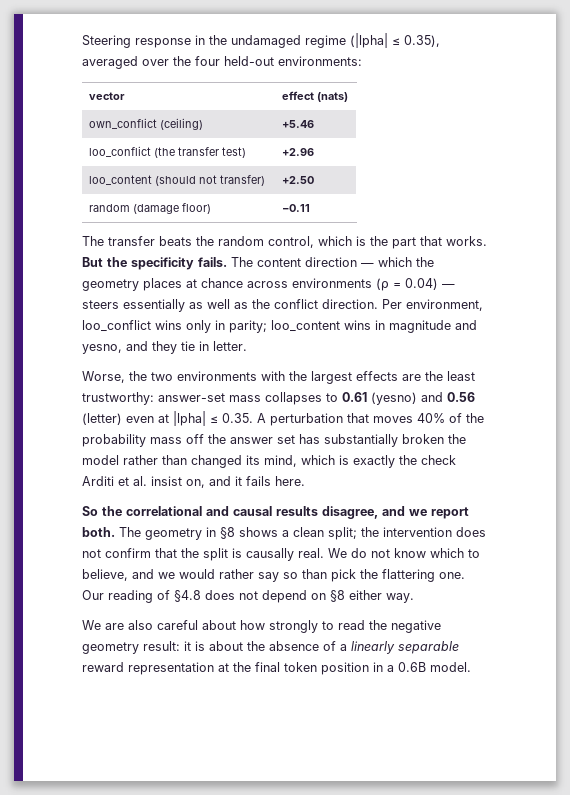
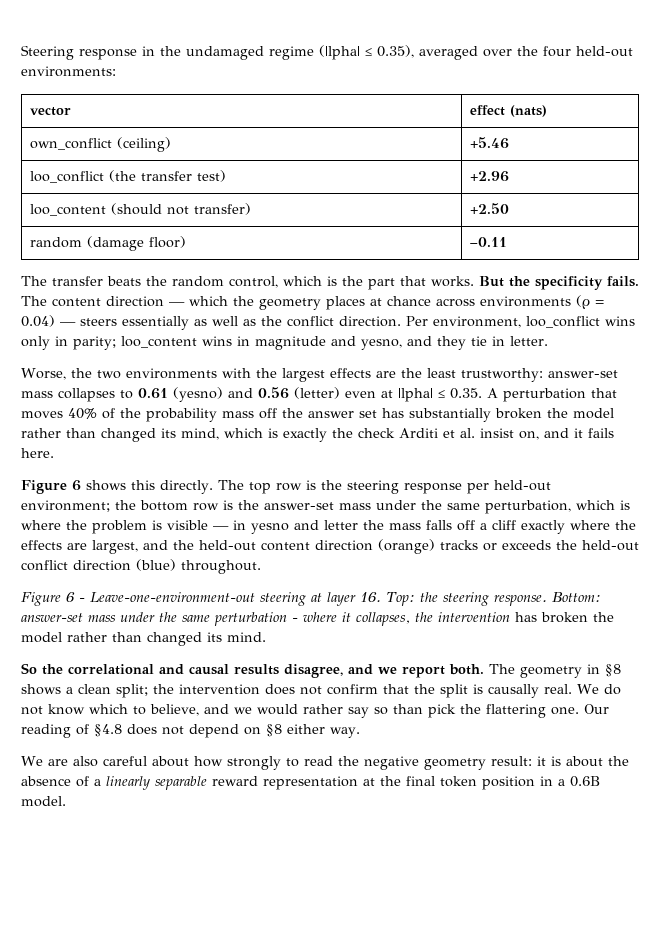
(305, 481) none -> [21,480,551,494] [21,500,630,514] [21,520,636,534] [21,539,639,554] [21,559,261,574] [21,592,601,606] [21,612,614,626] [21,632,266,646] // Figure 6 shows this directly. The top row is the steering response per held-out environment; the bottom row is the answer-set mass under the same perturbation, which is where the problem is visible — in yesno and letter the mass falls off a cliff exactly where the effects are largest, and the held-out content direction (orange) tracks or exceeds the held-out conflict direction (blue) throughout. // Figure 6 - Leave-one-environment-out steering at layer 16. Top: the steering response. Bottom: answer-set mass under the same perturbation - where it collapses, the intervention has broken the model rather than changed its mind.

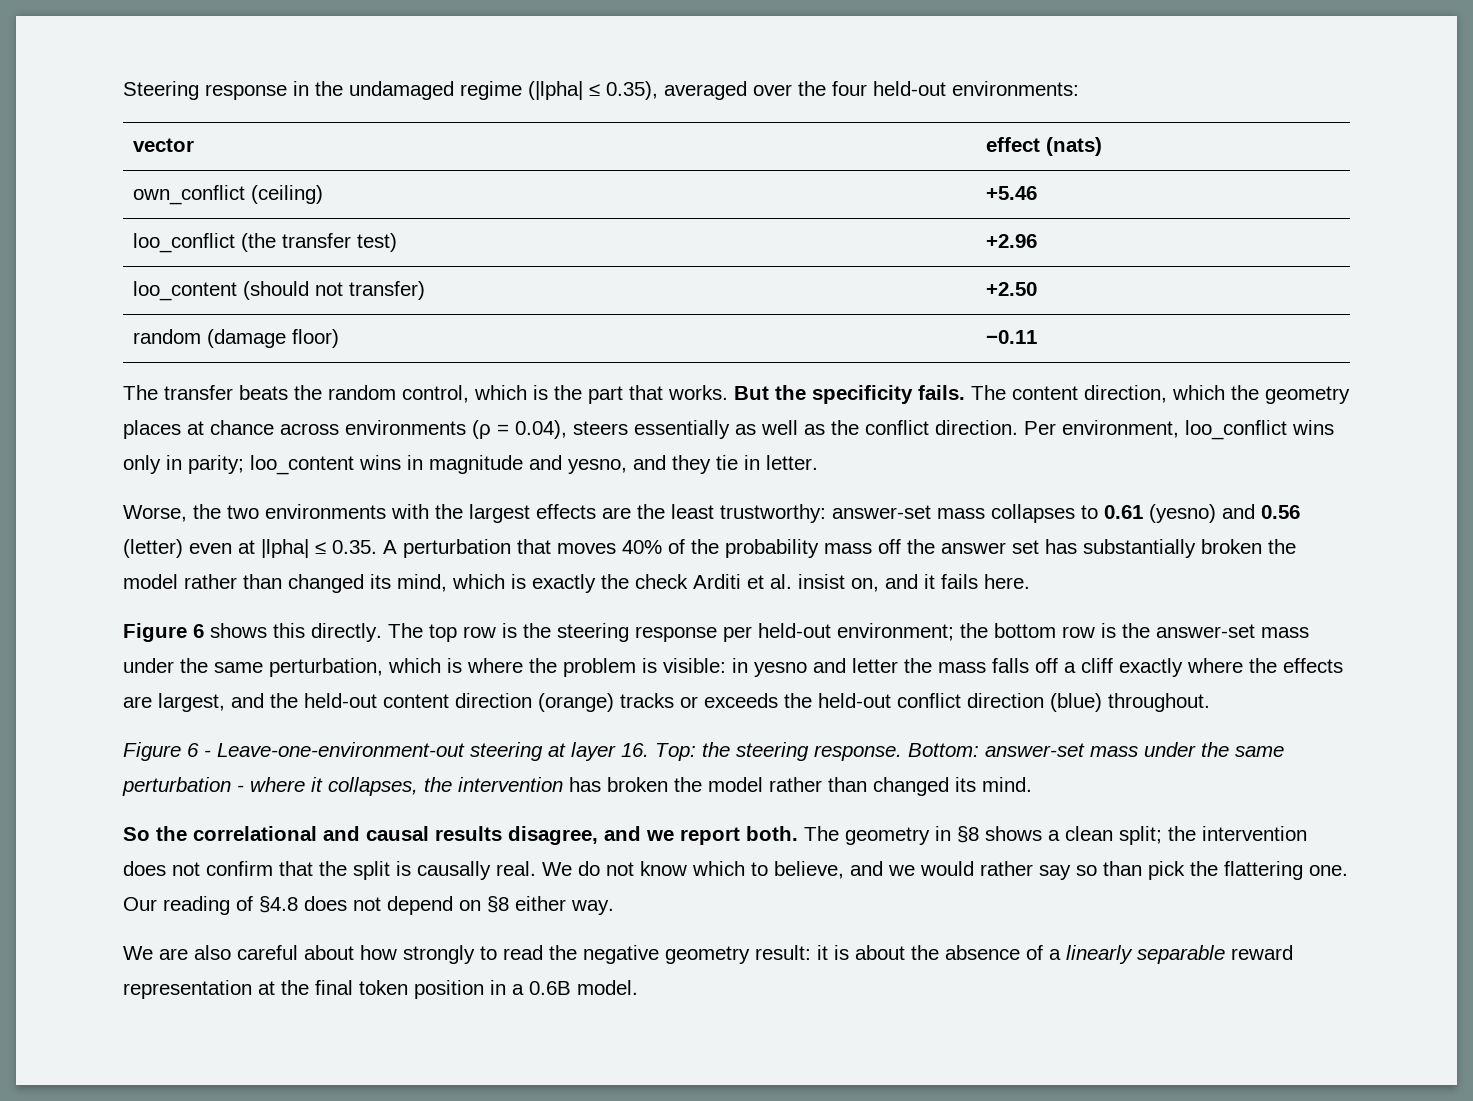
[106,296,185,307] direction — -> [1084,385,1167,403] direction,
[21,315,76,327] 0.04) — -> [515,420,567,439] 0.04),
[167,520,229,530] visible — -> [663,658,726,673] visible:

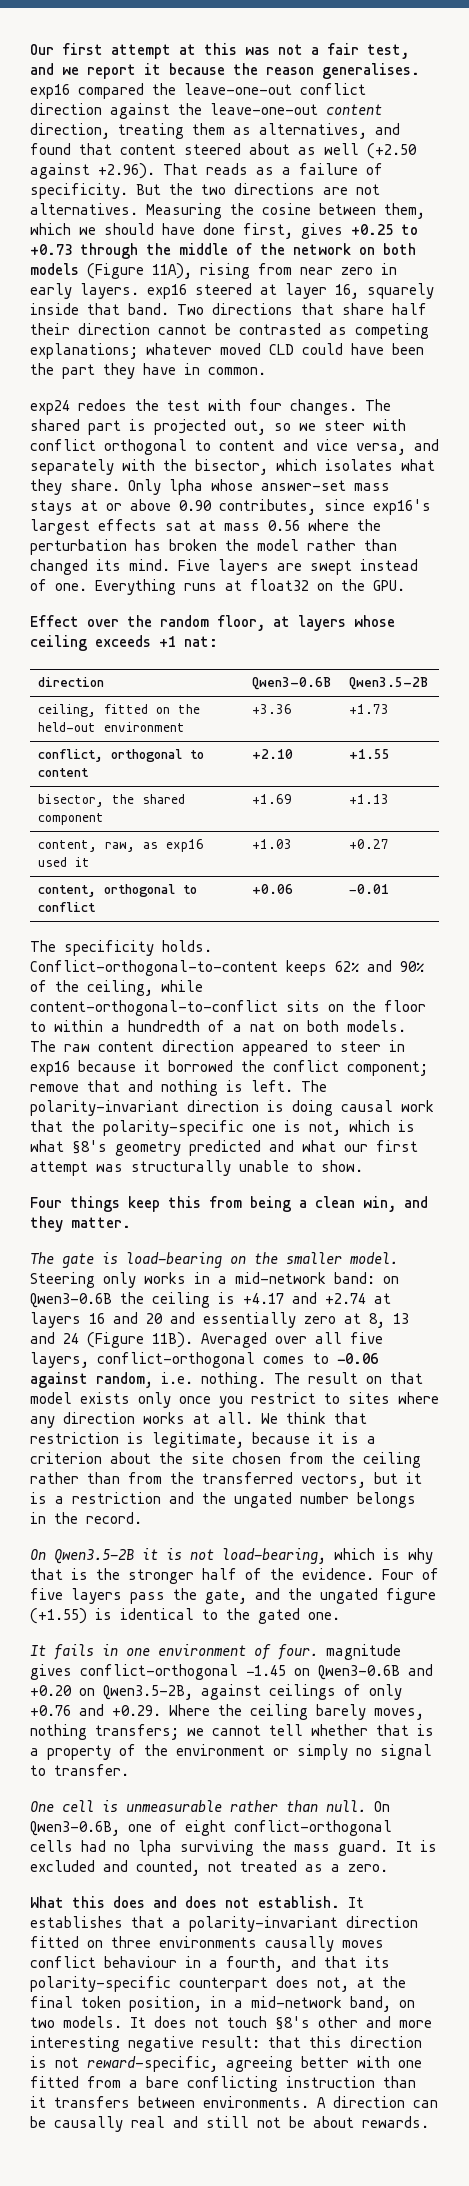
[123,81,1079,100] [133,138,195,152] [986,137,1103,156] [133,185,324,205] [986,186,1038,200] [133,233,398,253] [986,234,1038,248] [133,281,426,301] [986,282,1038,296] [133,329,340,348] [986,330,1038,344] [123,385,1350,404] [123,420,1334,440] [123,455,818,475] [123,504,1300,523] [123,539,1296,558] [123,574,1030,593] [123,623,1309,642] [123,658,1343,677] [123,693,1210,712] [123,742,1284,761] [122,777,563,796] Steering response in the undamaged regime (|lpha| ≤ 0.35), averaged over the four held-out environments: // vector | effect (nats) // own_conflict (ceiling) | +5.46 // loo_conflict (the transfer test) | +2.96 // loo_content (should not transfer) | +2.50 // random (damage floor) | −0.11 // The transfer beats the random control, which is the part that works. But the specificity fails. The content direction, which the geometry places at chance across environments (ρ = 0.04), steers essentially as well as the conflict direction. Per environment, loo_conflict wins only in parity; loo_content wins in magnitude and yesno, and they tie in letter. // Worse, the two environments with the largest effects are the least trustworthy: answer-set mass collapses to 0.61 (yesno) and 0.56 (letter) even at |lpha| ≤ 0.35. A perturbation that moves 40% of the probability mass off the answer set has substantially broken the model rather than changed its mind, which is exactly the check Arditi et al. insist on, and it fails here. // Figure 6 shows this directly. The top row is the steering response per held-out environment; the bottom row is the answer-set mass under the same perturbation, which is where the problem is visible: in yesno and letter the mass falls off a cliff exactly where the effects are largest, and the held-out content direction (orange) tracks or exceeds the held-out conflict direction (blue) throughout. // Figure 6 - Leave-one-environment-out steering at layer 16. Top: the steering response. Bottom: answer-set mass under the same perturbation - where it collapses, the intervention -> [30,43,409,59] [30,63,420,79] [30,83,366,99] [30,103,382,119] [30,123,400,139] [30,143,417,159] [30,163,383,179] [30,183,380,199] [30,203,425,219] [30,223,418,239] [30,243,416,259] [30,263,397,279] [30,283,434,299] [30,303,427,315] [30,323,429,339] [30,343,424,359] [30,363,266,379] [30,399,391,415] [30,419,406,435] [30,439,439,455] [30,459,435,475] [30,479,390,495] [30,499,431,515] [30,519,381,535] [30,539,127,555] Our first attempt at this was not a fair test, and we report it because the reason generalises. exp16 compared the leave-one-out conflict direction against the leave-one-out content direction, treating them as alternatives, and found that content steered about as well (+2.50 against +2.96). That reads as a failure of specificity. But the two directions are not alternatives. Measuring the cosine between them, which we should have done first, gives +0.25 to +0.73 through the middle of the network on both models (Figure 11A), rising from near zero in early layers. exp16 steered at layer 16, squarely inside that band. Two directions that share half their direction cannot be contrasted as competing explanations; whatever moved CLD could have been the part they have in common. // exp24 redoes the test with four changes. The shared part is projected out, so we steer with conflict orthogonal to content and vice versa, and separately with the bisector, which isolates what they share. Only lpha whose answer-set mass stays at or above 0.90 contributes, since exp16's largest effects sat at mass 0.56 where the perturbation
[123,826,1307,845] [123,861,1348,880] [123,896,614,915] [123,945,1293,964] [123,980,252,999] // So the correlational and causal results disagree, and we report both. The geometry in §8 shows a clean split; the intervention does not confirm that the split is causally real. We do not know which to believe, and we would rather say so than pick the flattering one. Our reading of §4.8 does not depend on §8 either way. // We are also careful about how strongly to read the negative geometry result: it is about the absence of a linearly separable reward representation -> [178,559,418,575] [30,579,405,595] [30,615,395,631] [30,635,218,651] [38,677,105,687] [252,677,332,690] [349,677,429,690] [38,704,201,717] [38,722,186,732] [252,704,293,714] [349,704,390,714] [38,749,205,762] [38,768,90,777] [252,749,294,759] [349,749,391,759] [38,794,186,807] [38,813,105,825] [252,794,293,804] [349,794,390,804] [38,839,205,852] [38,857,91,867] [252,839,293,849] [349,839,390,849] [38,884,198,897] [38,902,97,912] [252,884,294,894] [349,884,390,894] [30,940,212,956] [30,960,424,976] [30,980,203,996] [30,1000,426,1016] [30,1020,406,1032] [30,1040,405,1056] [30,1060,428,1076] [30,1080,327,1096] [30,1100,434,1116] [30,1120,415,1136] [30,1140,418,1156] [30,1160,363,1176] [30,1196,428,1212] [30,1216,131,1232] [30,1252,398,1268] [30,1272,399,1288] [30,1292,391,1308] [30,1312,409,1328] [30,1332,383,1348] [30,1352,378,1368] [30,1372,423,1388] [30,1392,439,1408] [30,1412,367,1428] [30,1432,376,1448] [30,1452,421,1468] [30,1472,422,1488] [30,1492,416,1508] [30,1512,142,1524] [30,1548,433,1564] [30,1568,439,1584] [30,1588,436,1604] [30,1608,340,1624] [30,1644,401,1660] [30,1664,433,1680] [30,1684,402,1700] [30,1704,424,1720] [30,1724,434,1740] [30,1744,432,1760] [30,1764,129,1776] [30,1800,390,1812] [30,1820,392,1836] [30,1840,437,1856] [30,1860,388,1876] [30,1896,364,1908] [30,1916,418,1932] [30,1936,384,1952] [30,1956,390,1972] [30,1976,349,1992] Five layers are swept instead of one. Everything runs at float32 on the GPU. // Effect over the random floor, at layers whose ceiling exceeds +1 nat: // direction | Qwen3-0.6B | Qwen3.5-2B // ceiling, fitted on the held-out environment | +3.36 | +1.73 // conflict, orthogonal to content | +2.10 | +1.55 // bisector, the shared component | +1.69 | +1.13 // content, raw, as exp16 used it | +1.03 | +0.27 // content, orthogonal to conflict | +0.06 | −0.01 // The specificity holds. Conflict-orthogonal-to-content keeps 62% and 90% of the ceiling, while content-orthogonal-to-conflict sits on the floor to within a hundredth of a nat on both models. The raw content direction appeared to steer in exp16 because it borrowed the conflict component; remove that and nothing is left. The polarity-invariant direction is doing causal work that the polarity-specific one is not, which is what §8's geometry predicted and what our first attempt was structurally unable to show. // Four things keep this from being a clean win, and they matter. // The gate is load-bearing on the smaller model. Steering only works in a mid-network band: on Qwen3-0.6B the ceiling is +4.17 and +2.74 at layers 16 and 20 and essentially zero at 8, 13 and 24 (Figure 11B). Averaged over all five layers, conflict-orthogonal comes to −0.06 against random, i.e. nothing. The result on that model exists only once you restrict to sites where any direction works at all. We think that restriction is legitimate, because it is a criterion about the site chosen from the ceiling rather than from the transferred vectors, but it is a restriction and the ungated number belongs in the record. // On Qwen3.5-2B it is not load-bearing, which is why that is the stronger half of the evidence. Four of five layers pass the gate, and the ungated figure (+1.55) is identical to the gated one. // It fails in one environment of four. magnitude gives conflict-orthogonal −1.45 on Qwen3-0.6B and +0.20 on Qwen3.5-2B, against ceilings of only +0.76 and +0.29. Where the ceiling barely moves, nothing transfers; we cannot tell whether that is a property of the environment or simply no signal to transfer. // One cell is unmeasurable rather than null. On Qwen3-0.6B, one of eight conflict-orthogonal cells had no lpha surviving the mass guard. It is excluded and counted, not treated as a zero. // What this does and does not establish. It establishes that a polarity-invariant direction fitted on three environments causally moves conflict behaviour in a fourth, and that its polarity-specific counterpart does not,
[414,980,638,999] position in a 0.6B model. -> [129,1996,415,2012] [30,2016,432,2030] [30,2036,422,2052] [30,2056,422,2072] [30,2076,416,2092] [30,2096,438,2108] [30,2116,429,2132] position, in a mid-network band, on two models. It does not touch §8's other and more interesting negative result: that this direction is not reward-specific, agreeing better with one fitted from a bare conflicting instruction than it transfers between environments. A direction can be causally real and still not be about rewards.

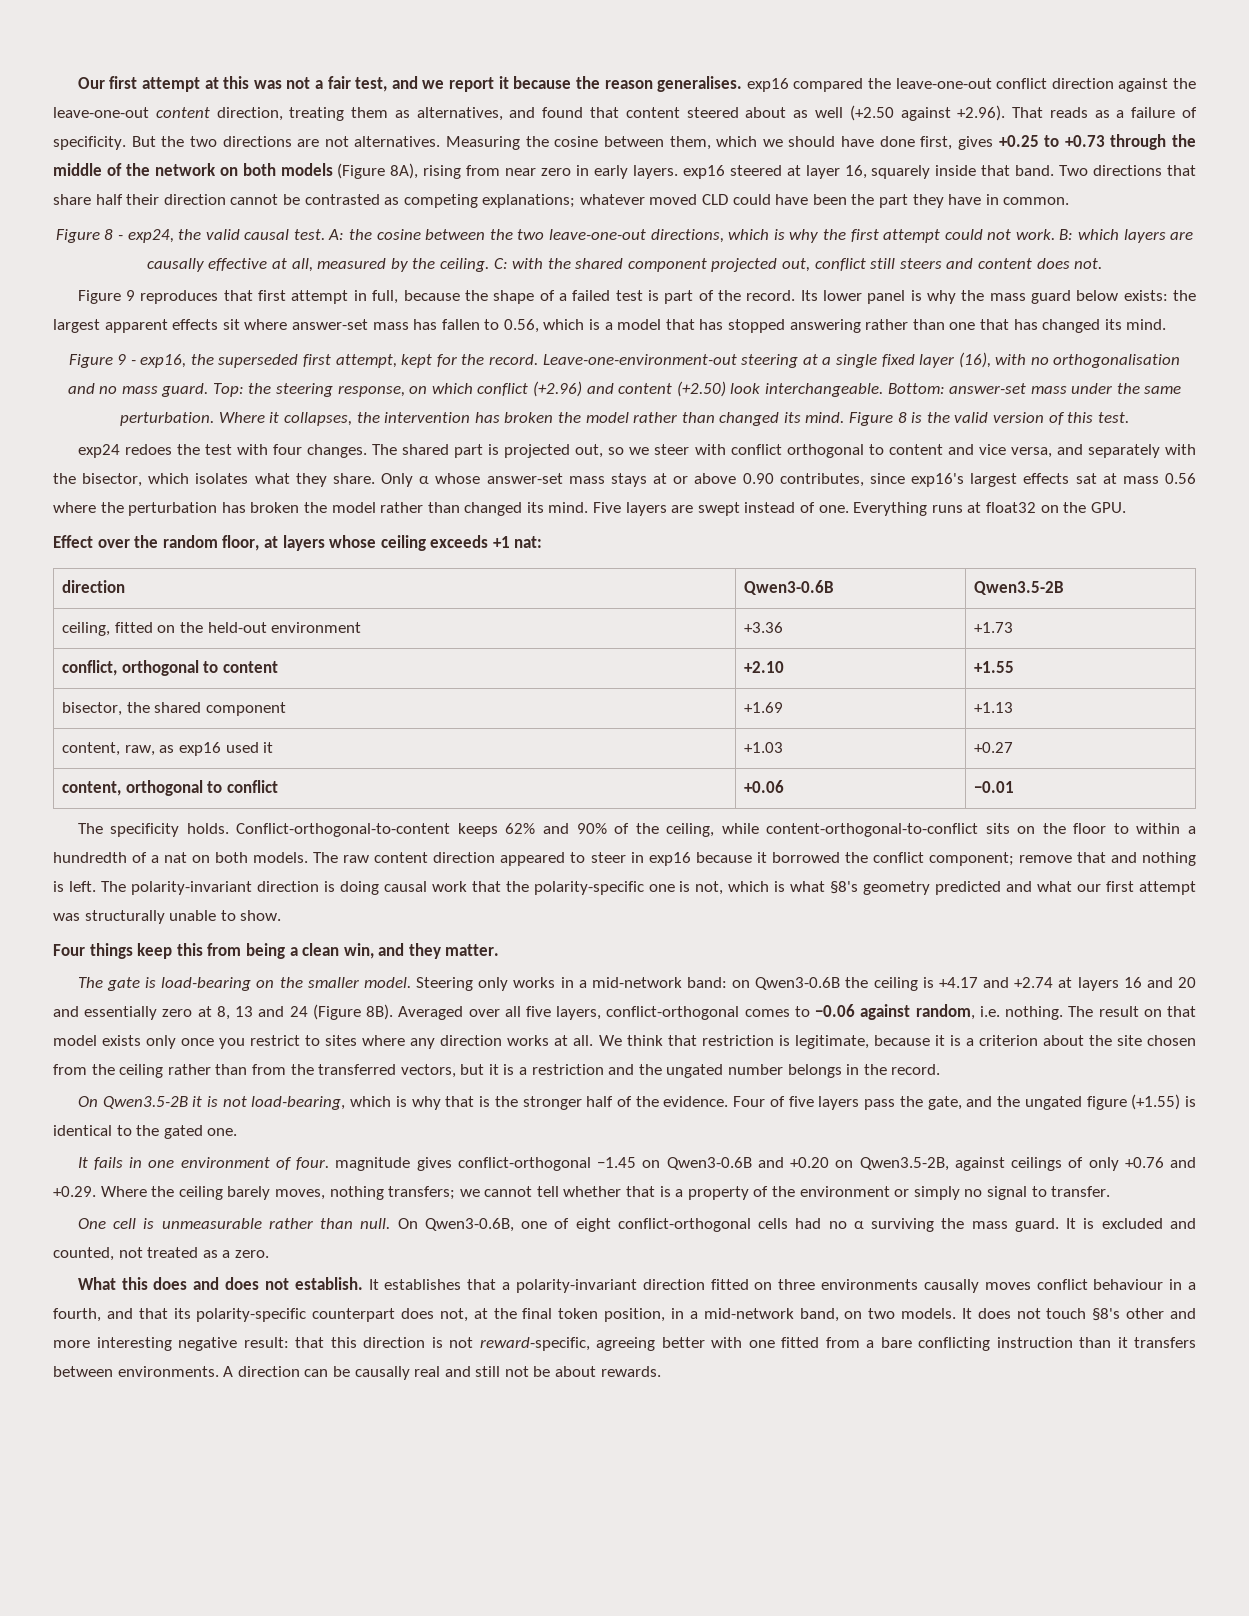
[152,263,192,279] 11A), -> [390,163,419,179] 8A),
(266, 371) none -> [55,229,1194,243] [146,258,1103,272] [77,290,1196,304] [53,319,1167,333] [68,352,1181,368] [67,381,1182,397] [120,412,1129,426] // Figure 8 - exp24, the valid causal test. A: the cosine between the two leave-one-out directions, which is why the first attempt could not work. B: which layers are causally effective at all, measured by the ceiling. C: with the shared component projected out, conflict still steers and content does not. // Figure 9 reproduces that first attempt in full, because the shape of a failed test is part of the record. Its lower panel is why the mass guard below exists: the largest apparent effects sit where answer-set mass has fallen to 0.56, which is a model that has stopped answering rather than one that has changed its mind. // Figure 9 - exp16, the superseded first attempt, kept for the record. Leave-one-environment-out steering at a single fixed layer (16), with no orthogonalisation and no mass guard. Top: the steering response, on which conflict (+2.96) and content (+2.50) look interchangeable. Bottom: answer-set mass under the same perturbation. Where it collapses, the intervention has broken the model rather than changed its mind. Figure 8 is the valid version of this test.
[169,479,203,495] lpha -> [419,476,430,484] α
[152,1332,193,1348] 11B). -> [366,1004,394,1020] 8B).
[138,1840,172,1856] lpha -> [853,1221,864,1229] α

